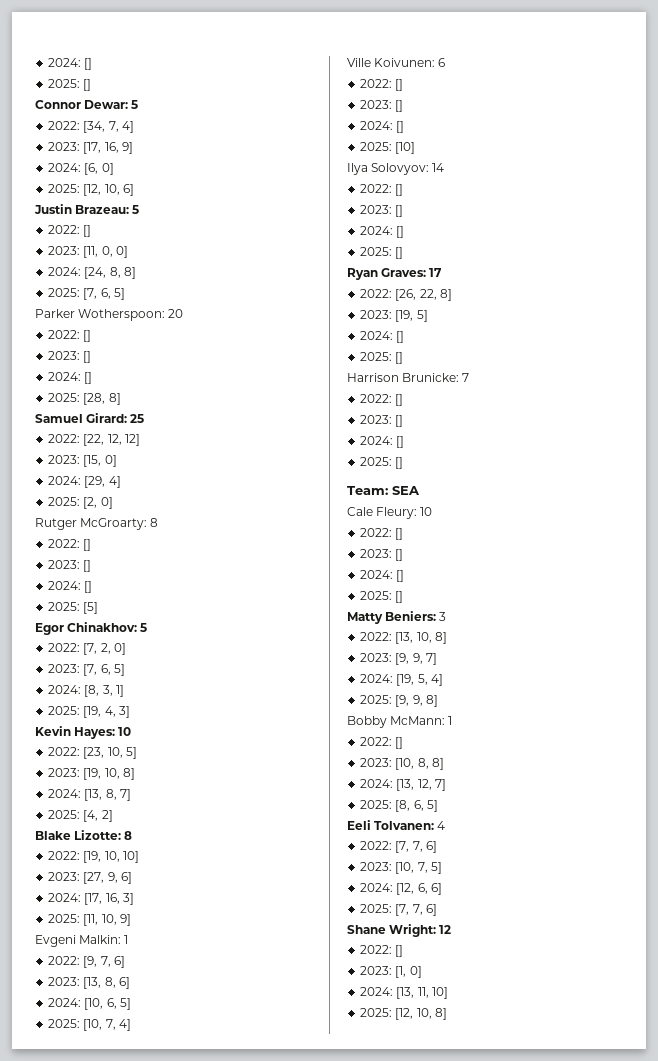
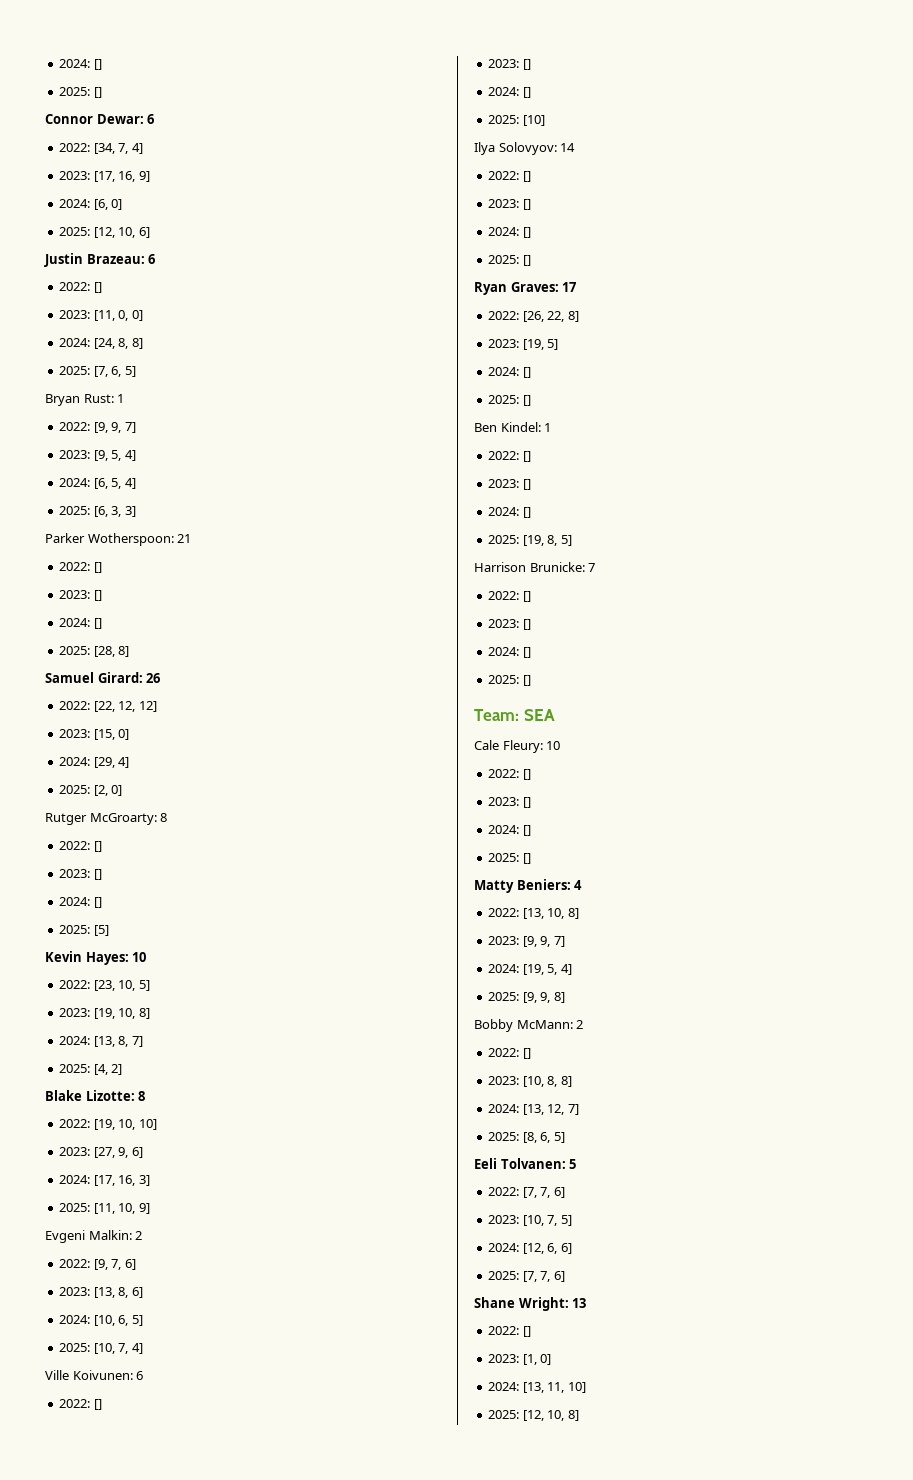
[131,100,139,109] 5 -> [147,114,155,124] 6
[132,205,140,214] 5 -> [148,254,156,264] 6
(125, 294) none -> [45,394,125,406] [59,422,136,433] [59,450,136,461] [59,478,136,489] [59,506,136,517] // Bryan Rust: 1 // 2022: [9, 9, 7] // 2023: [9, 5, 4] // 2024: [6, 5, 4] // 2025: [6, 3, 3]
[168,309,184,318] 20 -> [177,534,192,543] 21
[130,414,145,423] 25 -> [146,673,161,683] 26
[35,622,148,635] [48,643,126,655] [48,664,125,676] [48,685,124,697] [48,706,130,718] // Egor Chinakhov: 5 // 2022: [7, 2, 0] // 2023: [7, 6, 5] // 2024: [8, 3, 1] // 2025: [19, 4, 3] -> (109, 930) none
[124,935,129,944] 1 -> [135,1231,143,1240] 2
(404, 358) none -> [474,422,552,432] [488,451,531,462] [488,479,531,490] [488,507,531,518] [488,535,572,546] // Ben Kindel: 1 // 2022: [] // 2023: [] // 2024: [] // 2025: [19, 8, 5]
[439,612,447,621] 3 -> [574,880,583,890] 4
[448,716,453,725] 1 -> [576,1020,584,1029] 2
[437,821,446,830] 4 -> [569,1159,577,1169] 5
[439,925,452,934] 12 -> [572,1298,587,1308] 13

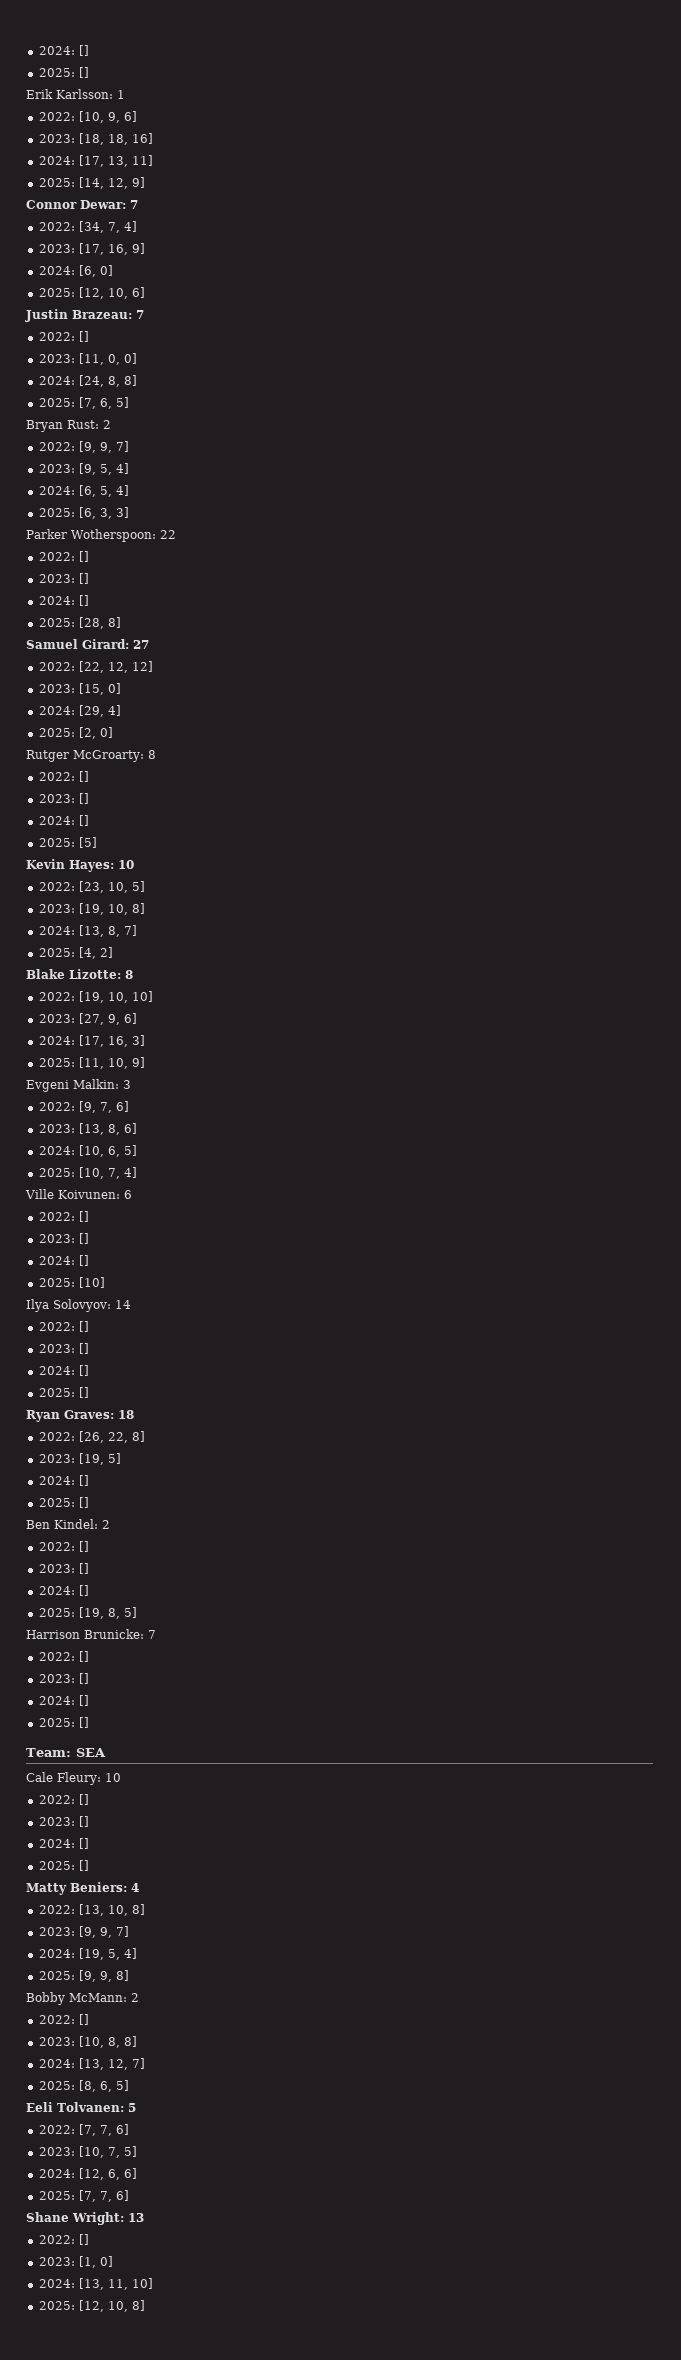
[59,59,102,70] [59,87,102,98] 2024: [] // 2025: [] -> [38,45,89,56] [38,67,89,78] [26,89,125,99] [38,111,137,123] [38,133,153,145] [38,155,153,167] [38,177,145,189] 2024: [] // 2025: [] // Erik Karlsson: 1 // 2022: [10, 9, 6] // 2023: [18, 18, 16] // 2024: [17, 13, 11] // 2025: [14, 12, 9]
[147,114,155,124] 6 -> [130,200,138,209] 7
[148,254,156,264] 6 -> [136,310,144,319] 7
[117,394,125,403] 1 -> [103,420,111,429] 2
[177,534,192,543] 21 -> [160,530,176,539] 22
[146,673,161,683] 26 -> [133,640,149,649] 27
[135,1231,143,1240] 2 -> [123,1080,131,1089] 3
[562,282,577,292] 17 -> [118,1410,134,1419] 18
[544,423,552,432] 1 -> [102,1520,110,1529] 2

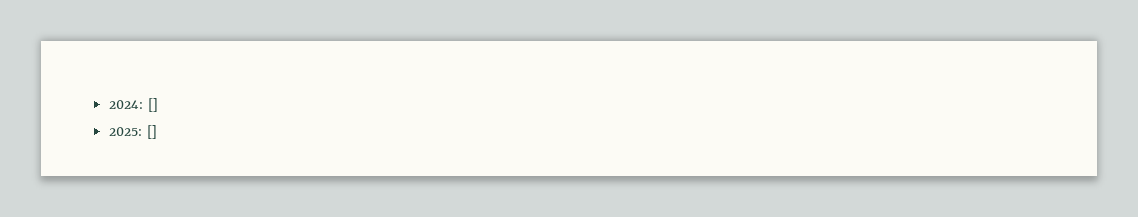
[38,45,89,56] [38,67,89,78] [26,89,125,99] [38,111,137,123] [38,133,153,145] [38,155,153,167] [38,177,145,189] [26,200,138,209] [38,221,137,233] [38,243,145,255] [38,265,113,277] [38,287,145,299] [25,309,144,322] [38,331,89,342] [38,353,137,365] [38,375,137,387] [38,397,129,409] [26,420,111,432] [38,441,129,453] [38,463,129,475] [38,485,129,497] [38,507,129,519] [26,529,176,542] [38,551,89,562] [38,573,89,584] [38,595,89,606] [38,617,121,629] [26,639,149,649] [38,661,153,673] [38,683,121,695] [38,705,121,717] [38,727,113,739] [26,750,156,762] [38,771,89,782] [38,793,89,804] [38,815,89,826] [38,837,97,848] [26,859,134,872] [38,881,145,893] [38,903,145,915] [38,925,137,937] [38,947,113,959] [26,969,133,979] [38,991,153,1003] [38,1013,137,1025] [38,1035,145,1047] [38,1057,145,1069] [26,1079,131,1092] [38,1101,129,1113] [38,1123,137,1135] [38,1145,137,1157] [38,1167,137,1179] [25,1189,132,1199] [38,1211,89,1222] [38,1233,89,1244] [38,1255,89,1266] [38,1277,105,1288] [26,1299,131,1312] [38,1321,89,1332] [38,1343,89,1354] [38,1365,89,1376] [38,1387,89,1398] [26,1410,134,1422] [38,1431,145,1443] [38,1453,121,1465] [38,1475,89,1486] [38,1497,89,1508] [26,1519,110,1529] [38,1541,89,1552] [38,1563,89,1574] [38,1585,89,1596] [38,1607,137,1619] [26,1629,156,1639] [38,1651,89,1662] [38,1673,89,1684] [38,1695,89,1706] [38,1717,89,1728] [26,1748,106,1757] [26,1772,121,1785] [38,1794,89,1805] [38,1816,89,1827] [38,1838,89,1849] [38,1860,89,1871] [26,1882,139,1895] [38,1904,145,1916] [38,1926,129,1938] [38,1948,137,1960] [38,1970,129,1982] [26,1992,139,2005] [38,2014,89,2025] [38,2036,137,2048] [38,2058,145,2070] [38,2080,129,2092] [26,2102,136,2112] [38,2124,129,2136] [38,2146,137,2158] [38,2168,137,2180] [38,2190,129,2202] [26,2212,144,2225] [38,2234,89,2245] [38,2256,113,2268] [38,2278,153,2290] [38,2300,145,2312] 2024: [] // 2025: [] // Erik Karlsson: 1 // 2022: [10, 9, 6] // 2023: [18, 18, 16] // 2024: [17, 13, 11] // 2025: [14, 12, 9] // Connor Dewar: 7 // 2022: [34, 7, 4] // 2023: [17, 16, 9] // 2024: [6, 0] // 2025: [12, 10, 6] // Justin Brazeau: 7 // 2022: [] // 2023: [11, 0, 0] // 2024: [24, 8, 8] // 2025: [7, 6, 5] // Bryan Rust: 2 // 2022: [9, 9, 7] // 2023: [9, 5, 4] // 2024: [6, 5, 4] // 2025: [6, 3, 3] // Parker Wotherspoon: 22 // 2022: [] // 2023: [] // 2024: [] // 2025: [28, 8] // Samuel Girard: 27 // 2022: [22, 12, 12] // 2023: [15, 0] // 2024: [29, 4] // 2025: [2, 0] // Rutger McGroarty: 8 // 2022: [] // 2023: [] // 2024: [] // 2025: [5] // Kevin Hayes: 10 // 2022: [23, 10, 5] // 2023: [19, 10, 8] // 2024: [13, 8, 7] // 2025: [4, 2] // Blake Lizotte: 8 // 2022: [19, 10, 10] // 2023: [27, 9, 6] // 2024: [17, 16, 3] // 2025: [11, 10, 9] // Evgeni Malkin: 3 // 2022: [9, 7, 6] // 2023: [13, 8, 6] // 2024: [10, 6, 5] // 2025: [10, 7, 4] // Ville Koivunen: 6 // 2022: [] // 2023: [] // 2024: [] // 2025: [10] // Ilya Solovyov: 14 // 2022: [] // 2023: [] // 2024: [] // 2025: [] // Ryan Graves: 18 // 2022: [26, 22, 8] // 2023: [19, 5] // 2024: [] // 2025: [] // Ben Kindel: 2 // 2022: [] // 2023: [] // 2024: [] // 2025: [19, 8, 5] // Harrison Brunicke: 7 // 2022: [] // 2023: [] // 2024: [] // 2025: [] // Team: SEA // Cale Fleury: 10 // 2022: [] // 2023: [] // 2024: [] // 2025: [] // Matty Beniers: 4 // 2022: [13, 10, 8] // 2023: [9, 9, 7] // 2024: [19, 5, 4] // 2025: [9, 9, 8] // Bobby McMann: 2 // 2022: [] // 2023: [10, 8, 8] // 2024: [13, 12, 7] // 2025: [8, 6, 5] // Eeli Tolvanen: 5 // 2022: [7, 7, 6] // 2023: [10, 7, 5] // 2024: [12, 6, 6] // 2025: [7, 7, 6] // Shane Wright: 13 // 2022: [] // 2023: [1, 0] // 2024: [13, 11, 10] // 2025: [12, 10, 8] -> [109,98,158,112] [109,125,157,139] 2024: [] // 2025: []

